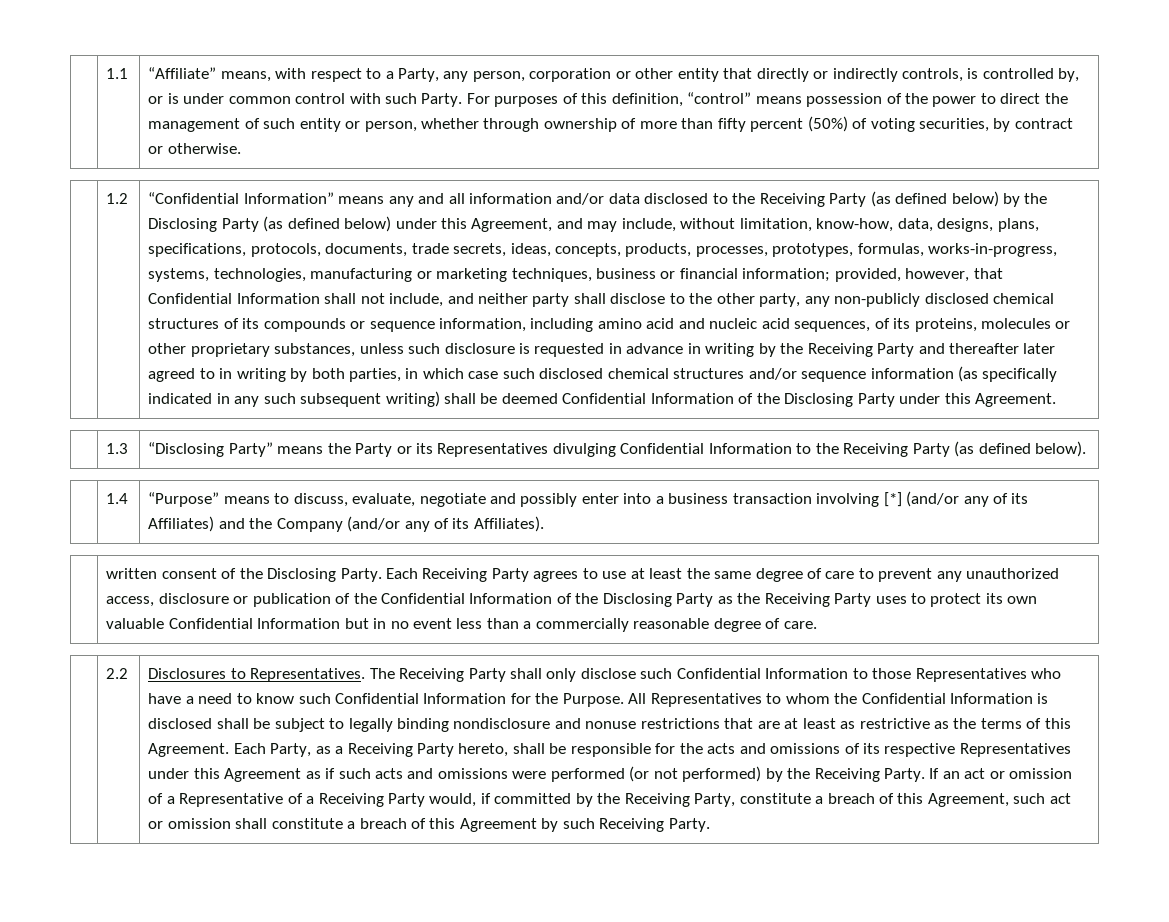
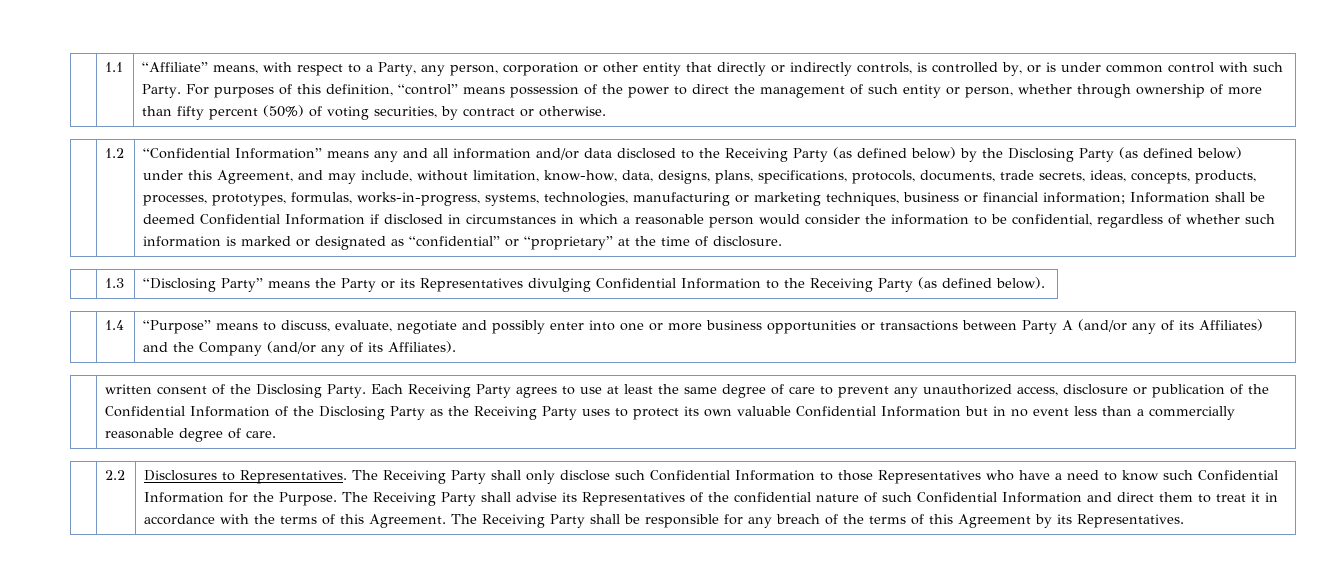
[834,268,1003,282] [148,293,1054,307] [148,318,1071,332] [148,343,1056,357] [148,366,1058,382] [148,391,1056,407] provided, however, that Confidential Information shall not include, and neither party shall disclose to the other party, any non-publicly disclosed chemical structures of its compounds or sequence information, including amino acid and nucleic acid sequences, of its proteins, molecules or other proprietary substances, unless such disclosure is requested in advance in writing by the Receiving Party and thereafter later agreed to in writing by both parties, in which case such disclosed chemical structures and/or sequence information (as specifically indicated in any such subsequent writing) shall be deemed Confidential Information of the Disclosing Party under this Agreement. -> [1130,192,1266,203] [143,214,1276,228] [143,236,783,250] Information shall be deemed Confidential Information if disclosed in circumstances in which a reasonable person would consider the information to be confidential, regardless of whether such information is marked or designated as “confidential” or “proprietary” at the time of disclosure.
[655,492,902,507] a business transaction involving [*] -> [620,320,1074,334] one or more business opportunities or transactions between Party A
[628,693,1049,707] [148,718,949,732] All Representatives to whom the Confidential Information is disclosed shall be subject to legally binding nondisclosure and nonuse restrictions that are at least as restrictive as -> [342,492,1279,506] [144,514,250,525] The Receiving Party shall advise its Representatives of the confidential nature of such Confidential Information and direct them to treat it in accordance with
[233,743,509,757] Each Party, as a Receiving Party hereto, -> [451,514,586,528] The Receiving Party
[679,743,1071,757] [148,766,1073,782] [148,793,1071,807] [148,818,407,829] the acts and omissions of its respective Representatives under this Agreement as if such acts and omissions were performed (or not performed) by the Receiving Party. If an act or omission of a Representative of a Receiving Party would, if committed by the Receiving Party, constitute a breach of this Agreement, such act or omission shall constitute a breach -> [748,514,907,528] any breach of the terms
[562,818,710,832] such Receiving Party. -> [1057,514,1185,528] its Representatives.

